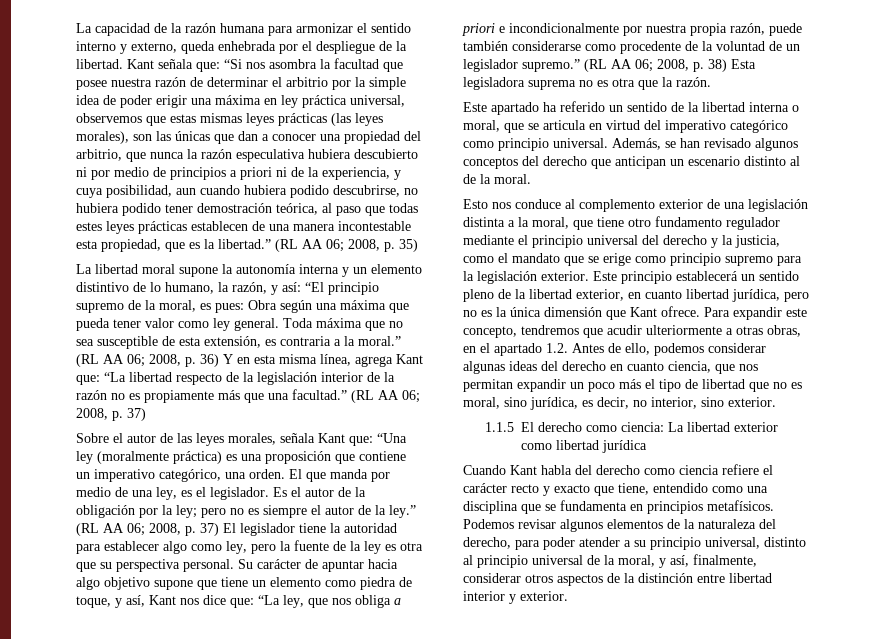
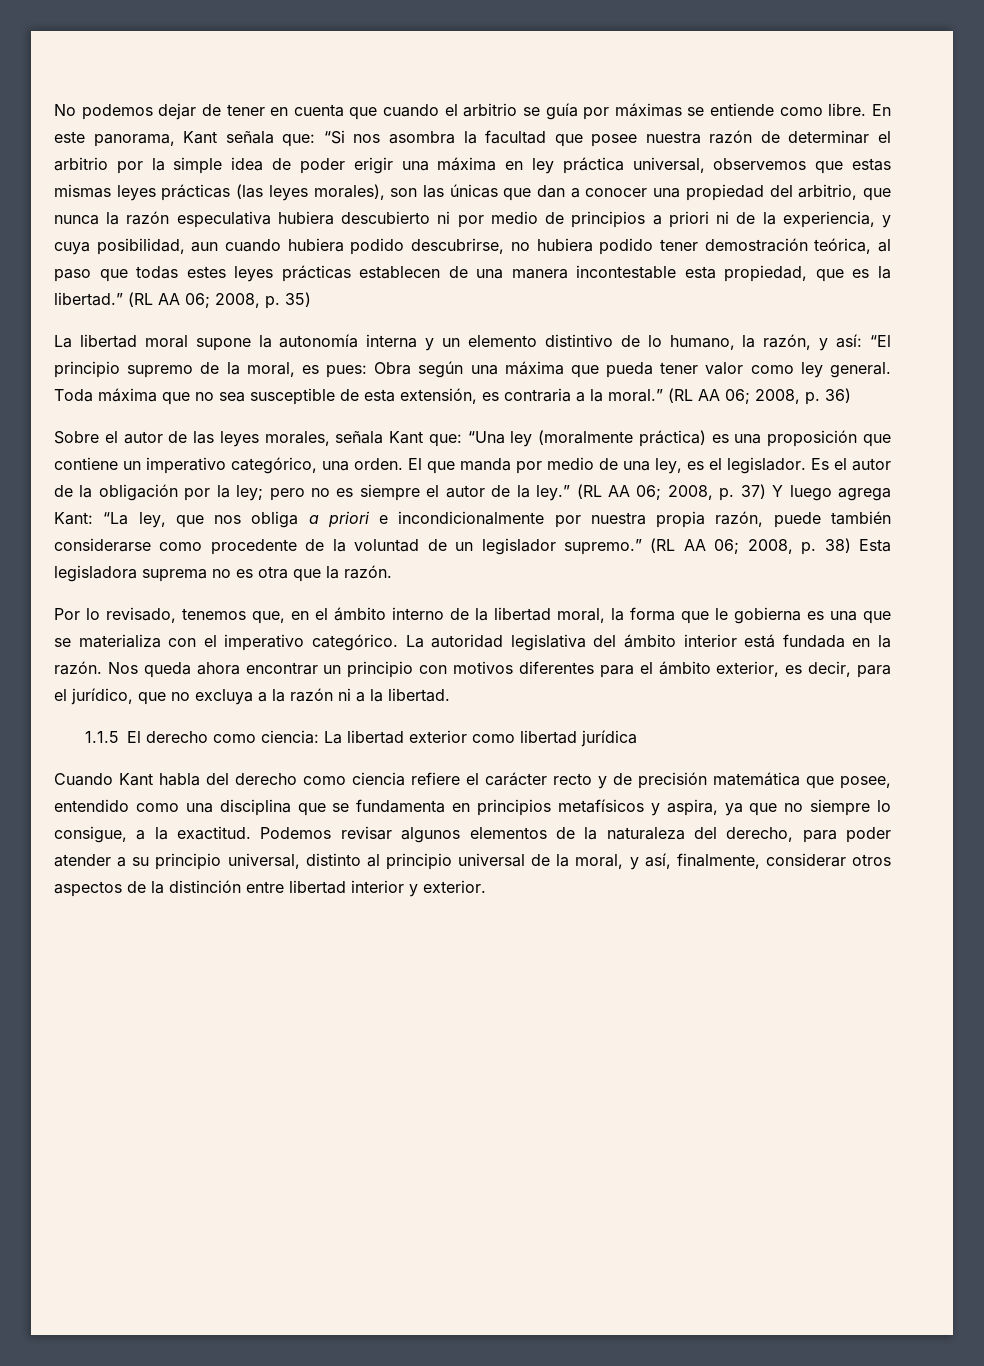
[76,23,411,36] [76,41,407,54] [76,59,123,69] La capacidad de la razón humana para armonizar el sentido interno y externo, queda enhebrada por el despliegue de la libertad. -> [54,103,892,120] [54,131,175,147] No podemos dejar de tener en cuenta que cuando el arbitrio se guía por máximas se entiende como libre. En este panorama,
[223,354,423,367] [76,372,395,385] [76,389,420,403] [76,408,146,421] Y en esta misma línea, agrega Kant que: “La libertad respecto de la legislación interior de la razón no es propiamente más que una facultad.” (RL AA 06; 2008, p. 37) -> (851, 395) none
[223,523,397,536] [76,540,423,554] [76,559,398,572] [76,577,412,590] [76,595,254,608] El legislador tiene la autoridad para establecer algo como ley, pero la fuente de la ley es otra que su perspectiva personal. Su carácter de apuntar hacia algo objetivo supone que tiene un elemento como piedra de toque, y así, Kant nos dice que: -> [772,485,891,501] [54,512,93,525] Y luego agrega Kant:
[463,101,799,115] [463,120,788,133] [463,138,798,151] [463,156,800,169] [463,174,531,184] [463,199,808,212] [463,216,780,230] [463,235,780,248] [463,253,802,266] [463,271,799,284] [463,289,809,302] [463,306,807,320] [463,325,801,338] [463,343,766,356] [463,361,758,374] [463,379,802,392] [463,397,776,410] Este apartado ha referido un sentido de la libertad interna o moral, que se articula en virtud del imperativo categórico como principio universal. Además, se han revisado algunos conceptos del derecho que anticipan un escenario distinto al de la moral. // Esto nos conduce al complemento exterior de una legislación distinta a la moral, que tiene otro fundamento regulador mediante el principio universal del derecho y la justicia, como el mandato que se erige como principio supremo para la legislación exterior. Este principio establecerá un sentido pleno de la libertad exterior, en cuanto libertad jurídica, pero no es la única dimensión que Kant ofrece. Para expandir este concepto, tendremos que acudir ulteriormente a otras obras, en el apartado 1.2. Antes de ello, podemos considerar algunas ideas del derecho en cuanto ciencia, que nos permitan expandir un poco más el tipo de libertad que no es moral, sino jurídica, es decir, no interior, sino exterior. -> [54,607,891,624] [54,634,892,651] [54,661,891,678] [54,688,450,705] Por lo revisado, tenemos que, en el ámbito interno de la libertad moral, la forma que le gobierna es una que se materializa con el imperativo categórico. La autoridad legislativa del ámbito interior está fundada en la razón. Nos queda ahora encontrar un principio con motivos diferentes para el ámbito exterior, es decir, para el jurídico, que no excluya a la razón ni a la libertad.
[554,483,649,496] exacto que tiene, -> [613,772,891,789] de precisión matemática que posee,
[707,500,774,511] metafísicos. -> [557,799,891,816] [54,826,252,843] metafísicos y aspira, ya que no siempre lo consigue, a la exactitud.

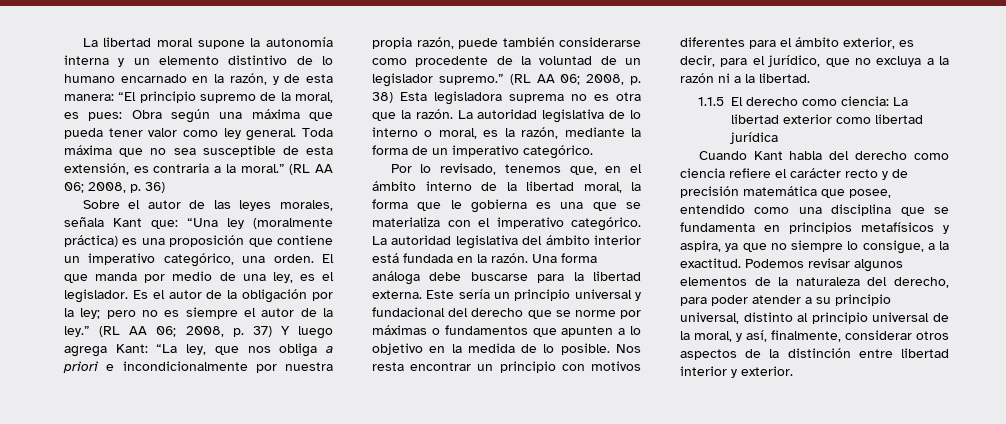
[54,103,892,120] [54,130,891,147] [54,157,891,174] [54,184,892,201] [54,211,892,228] [54,238,892,255] [54,265,891,282] [54,292,311,309] No podemos dejar de tener en cuenta que cuando el arbitrio se guía por máximas se entiende como libre. En este panorama, Kant señala que: “Si nos asombra la facultad que posee nuestra razón de determinar el arbitrio por la simple idea de poder erigir una máxima en ley práctica universal, observemos que estas mismas leyes prácticas (las leyes morales), son las únicas que dan a conocer una propiedad del arbitrio, que nunca la razón especulativa hubiera descubierto ni por medio de principios a priori ni de la experiencia, y cuya posibilidad, aun cuando hubiera podido descubrirse, no hubiera podido tener demostración teórica, al paso que todas estes leyes prácticas establecen de una manera incontestable esta propiedad, que es la libertad.” (RL AA 06; 2008, p. 35) // -> (82, 42) none
[669,334,863,351] humano, la razón, y así: -> [64,73,334,85] [64,94,114,101] humano encarnado en la razón, y de esta manera:
(392, 572) none -> [457,109,641,123] [372,127,641,139] [372,145,593,159] La autoridad legislativa de lo interno o moral, es la razón, mediante la forma de un imperativo categórico.
[107,662,240,678] Nos queda ahora -> [532,253,597,263] [372,271,641,285] [372,289,641,301] [372,307,641,319] [372,325,641,337] [372,343,641,355] [372,362,404,371] Una forma análoga debe buscarse para la libertad externa. Este sería un principio universal y fundacional del derecho que se norme por máximas o fundamentos que apunten a lo objetivo en la medida de lo posible. Nos resta

